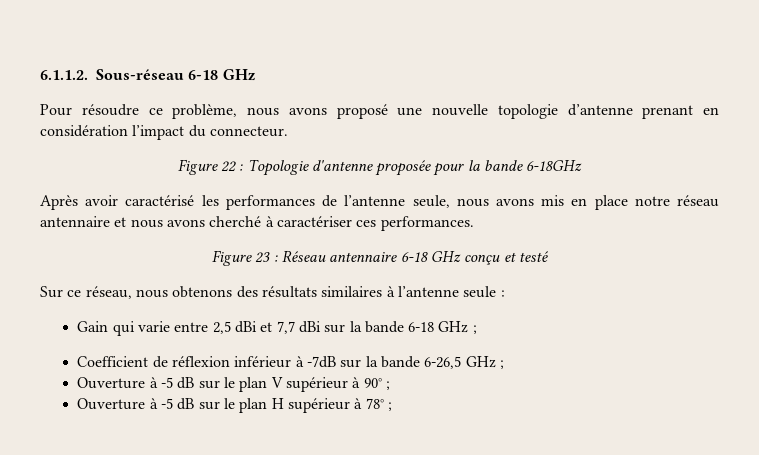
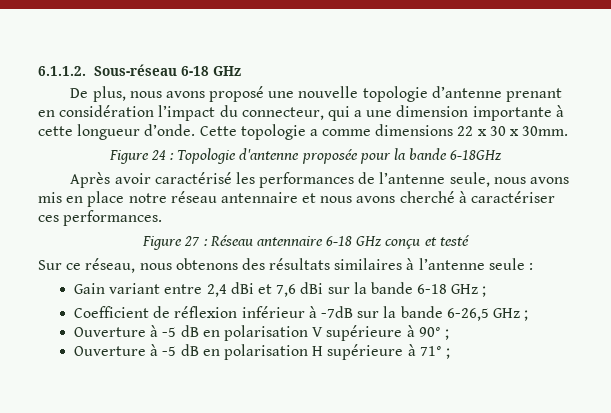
[40,104,238,119] Pour résoudre ce problème, -> [70,86,126,102] De plus,
[209,126,288,137] [177,159,237,175] connecteur. // Figure 22 -> [241,105,564,121] [38,124,569,140] [108,150,166,164] connecteur, qui a une dimension importante à cette longueur d’onde. Cette topologie a comme dimensions 22 x 30 x 30mm. // Figure 24
[255,252,271,263] 23 -> [184,236,201,246] 27
[112,321,231,336] qui varie entre 2,5 -> [109,283,227,297] variant entre 2,4
[276,321,295,334] 7,7 -> [276,284,297,297] 7,6
[198,377,348,392] sur le plan V supérieur -> [202,325,403,341] en polarisation V supérieure
[198,398,384,413] sur le plan H supérieur à 78° -> [202,344,442,360] en polarisation H supérieure à 71°

